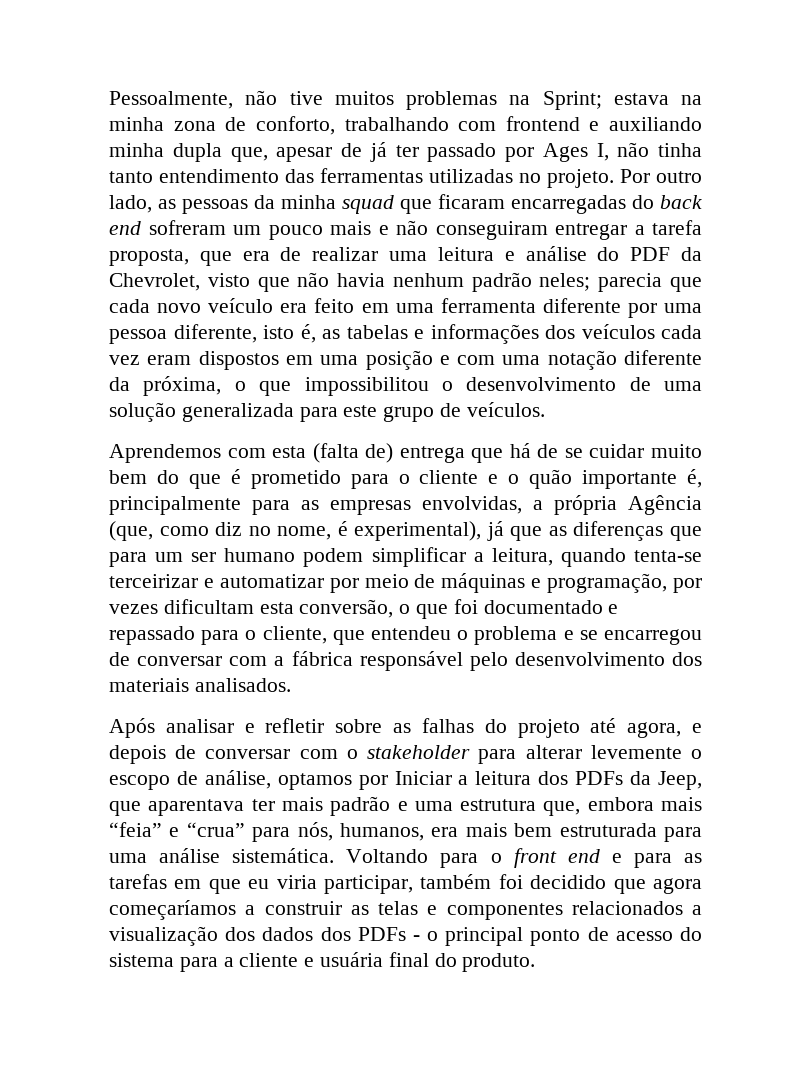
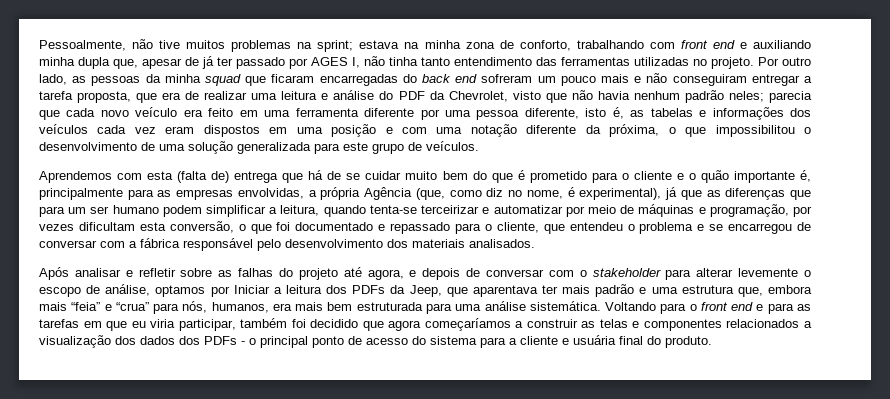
[542,91,602,110] Sprint; -> [317,40,354,52] sprint;
[505,116,580,131] frontend -> [680,40,735,49] front end
[542,143,588,162] Ages -> [311,57,348,66] AGES

